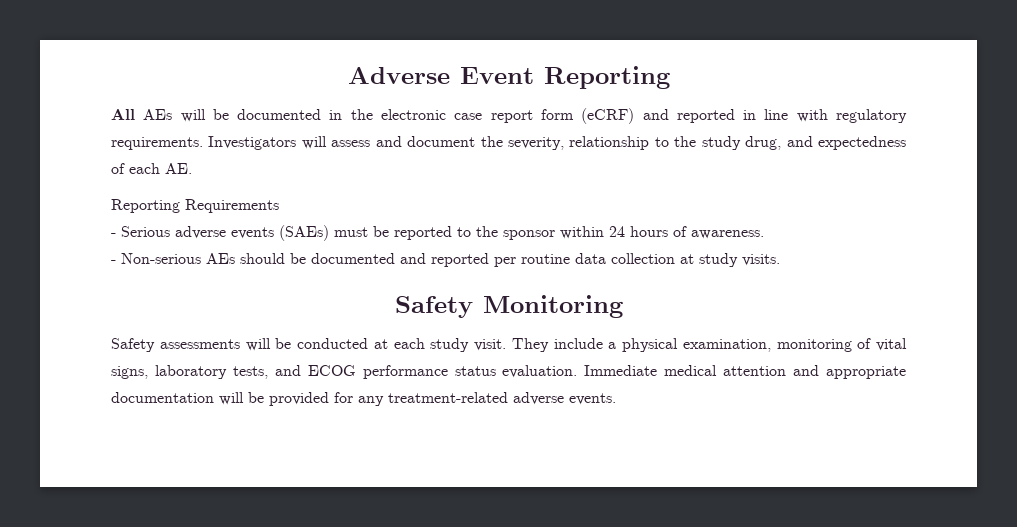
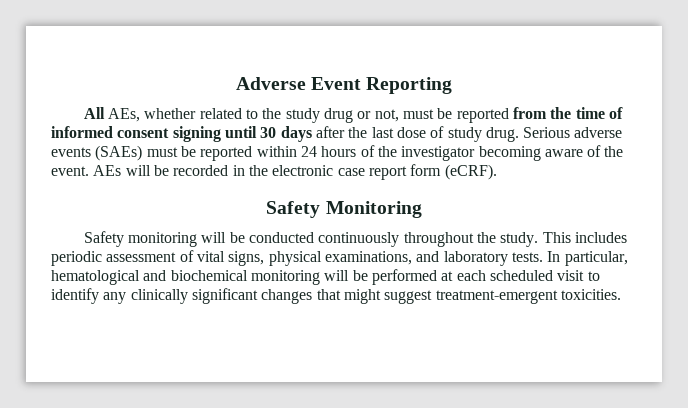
[143,108,907,124] [111,136,907,150] [111,163,192,174] [111,199,279,213] [111,233,116,237] AEs will be documented in the electronic case report form (eCRF) and reported in line with regulatory requirements. Investigators will assess and document the severity, relationship to the study drug, and expectedness of each AE. // Reporting Requirements // - -> [108,107,623,123] [51,126,519,142] AEs, whether related to the study drug or not, must be reported from the time of informed consent signing until 30 days after the last dose of study drug.
[457,226,555,240] to the sponsor -> (253, 153) none
[691,230,764,239] [111,253,780,267] awareness. // - Non-serious AEs should be documented and reported per routine data collection at study visits. -> [377,145,624,161] [51,164,497,180] the investigator becoming aware of the event. AEs will be recorded in the electronic case report form (eCRF).
[159,339,240,349] assessments -> [128,232,198,247] monitoring
[373,338,907,352] [111,365,906,379] [111,392,616,406] at each study visit. They include a physical examination, monitoring of vital signs, laboratory tests, and ECOG performance status evaluation. Immediate medical attention and appropriate documentation will be provided for any treatment-related adverse events. -> [318,232,628,247] [51,250,628,266] [51,269,600,285] [51,288,621,304] continuously throughout the study. This includes periodic assessment of vital signs, physical examinations, and laboratory tests. In particular, hematological and biochemical monitoring will be performed at each scheduled visit to identify any clinically significant changes that might suggest treatment-emergent toxicities.

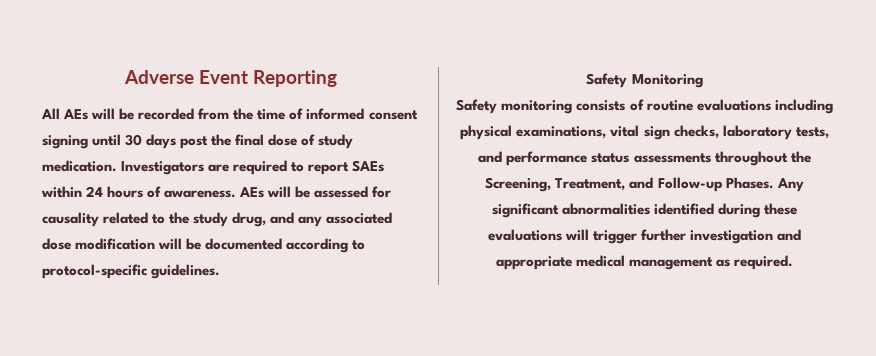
[108,108,509,123] AEs, whether related to the study drug or not, must be reported -> [63,108,195,120] AEs will be recorded
[315,126,623,142] [51,145,624,161] [51,164,497,180] [266,201,422,218] [83,231,628,247] [51,250,628,266] [51,269,600,285] [51,288,621,304] after the last dose of study drug. Serious adverse events (SAEs) must be reported within 24 hours of the investigator becoming aware of the event. AEs will be recorded in the electronic case report form (eCRF). // Safety Monitoring // Safety monitoring will be conducted continuously throughout the study. This includes periodic assessment of vital signs, physical examinations, and laboratory tests. In particular, hematological and biochemical monitoring will be performed at each scheduled visit to identify any clinically significant changes that might suggest treatment-emergent toxicities. -> [180,134,354,149] [42,160,385,175] [41,186,392,198] [42,212,393,227] [42,238,366,253] [42,264,221,279] [586,73,703,88] [456,99,833,114] [460,125,829,140] [478,151,811,166] [485,177,804,192] [491,203,798,218] [487,229,802,244] [495,255,794,270] post the final dose of study medication. Investigators are required to report SAEs within 24 hours of awareness. AEs will be assessed for causality related to the study drug, and any associated dose modification will be documented according to protocol-specific guidelines. // Safety Monitoring // Safety monitoring consists of routine evaluations including physical examinations, vital sign checks, laboratory tests, and performance status assessments throughout the Screening, Treatment, and Follow-up Phases. Any significant abnormalities identified during these evaluations will trigger further investigation and appropriate medical management as required.

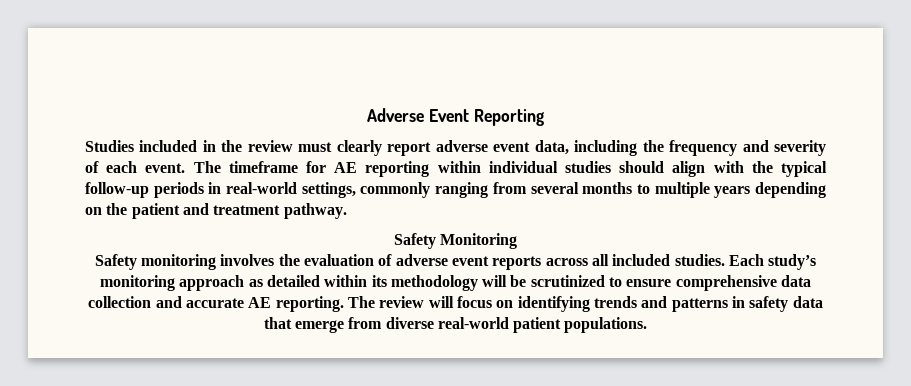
[41,108,418,120] [42,134,354,149] [42,160,385,175] [41,186,392,198] [42,212,393,227] [42,238,366,253] [42,264,221,279] [586,73,703,88] [456,99,833,114] [460,125,829,140] [478,151,811,166] [485,177,804,192] [491,203,798,218] [487,229,802,244] [495,255,794,270] All AEs will be recorded from the time of informed consent signing until 30 days post the final dose of study medication. Investigators are required to report SAEs within 24 hours of awareness. AEs will be assessed for causality related to the study drug, and any associated dose modification will be documented according to protocol-specific guidelines. // Safety Monitoring // Safety monitoring consists of routine evaluations including physical examinations, vital sign checks, laboratory tests, and performance status assessments throughout the Screening, Treatment, and Follow-up Phases. Any significant abnormalities identified during these evaluations will trigger further investigation and appropriate medical management as required. -> [85,140,827,156] [85,161,828,177] [85,182,827,198] [85,203,347,219] [393,233,518,249] [94,254,817,270] [99,275,812,291] [88,296,823,312] [263,317,648,333] Studies included in the review must clearly report adverse event data, including the frequency and severity of each event. The timeframe for AE reporting within individual studies should align with the typical follow-up periods in real-world settings, commonly ranging from several months to multiple years depending on the patient and treatment pathway. // Safety Monitoring // Safety monitoring involves the evaluation of adverse event reports across all included studies. Each study’s monitoring approach as detailed within its methodology will be scrutinized to ensure comprehensive data collection and accurate AE reporting. The review will focus on identifying trends and patterns in safety data that emerge from diverse real-world patient populations.

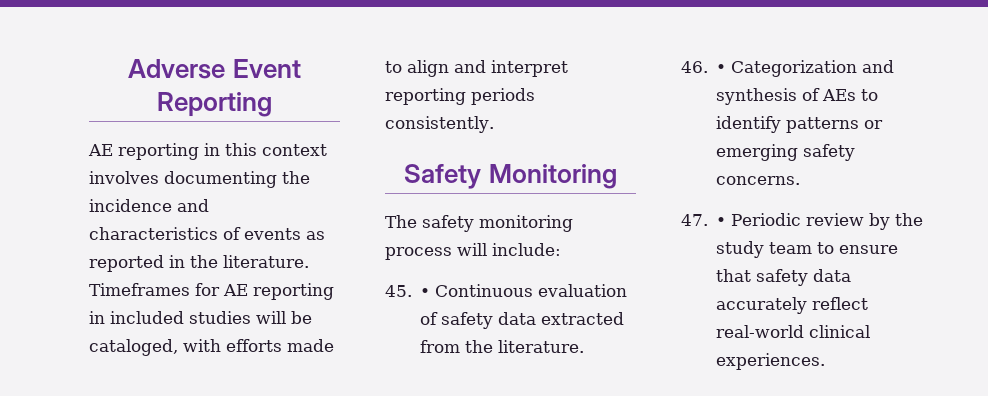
[85,140,827,156] [85,161,828,177] [85,182,827,198] [85,203,347,219] [393,233,518,249] [94,254,817,270] [99,275,812,291] [88,296,823,312] [263,317,648,333] Studies included in the review must clearly report adverse event data, including the frequency and severity of each event. The timeframe for AE reporting within individual studies should align with the typical follow-up periods in real-world settings, commonly ranging from several months to multiple years depending on the patient and treatment pathway. // Safety Monitoring // Safety monitoring involves the evaluation of adverse event reports across all included studies. Each study’s monitoring approach as detailed within its methodology will be scrutinized to ensure comprehensive data collection and accurate AE reporting. The review will focus on identifying trends and patterns in safety data that emerge from diverse real-world patient populations. -> [88,143,327,160] [89,171,310,188] [89,199,209,212] [89,227,325,240] [89,255,309,272] [89,283,334,300] [89,311,312,324] [89,339,334,356] [385,60,568,77] [385,88,535,105] [385,116,494,133] [404,164,617,189] [385,215,573,232] [385,243,561,260] [385,284,628,297] [420,312,625,329] [420,340,585,353] [681,60,895,77] [716,88,879,105] [716,116,884,133] [716,144,856,161] [716,176,801,185] [681,213,924,230] [716,241,899,258] [716,269,852,286] [716,297,869,314] [716,325,871,338] [716,353,826,370] AE reporting in this context involves documenting the incidence and characteristics of events as reported in the literature. Timeframes for AE reporting in included studies will be cataloged, with efforts made to align and interpret reporting periods consistently. // Safety Monitoring // The safety monitoring process will include: // 45. • Continuous evaluation of safety data extracted from the literature. // 46. • Categorization and synthesis of AEs to identify patterns or emerging safety concerns. // 47. • Periodic review by the study team to ensure that safety data accurately reflect real-world clinical experiences.

